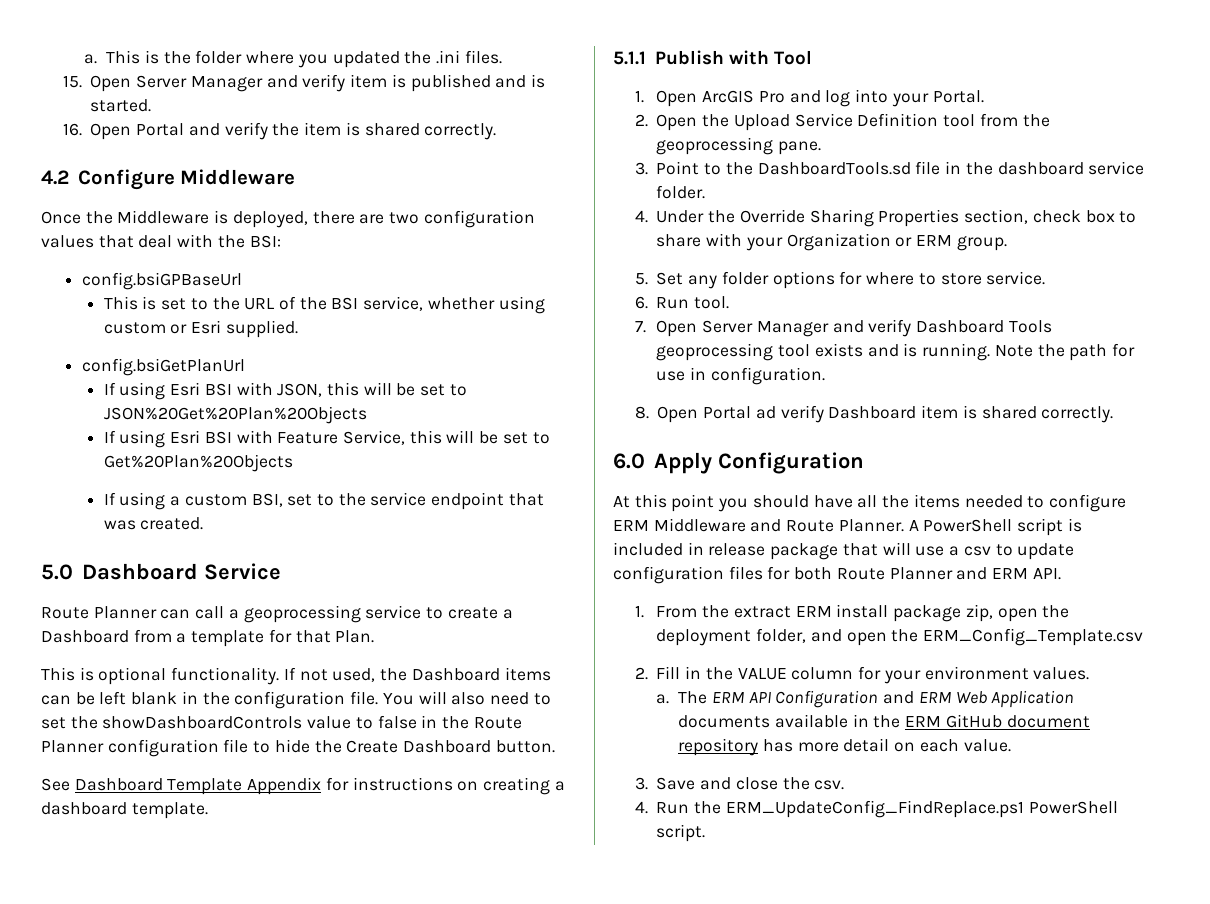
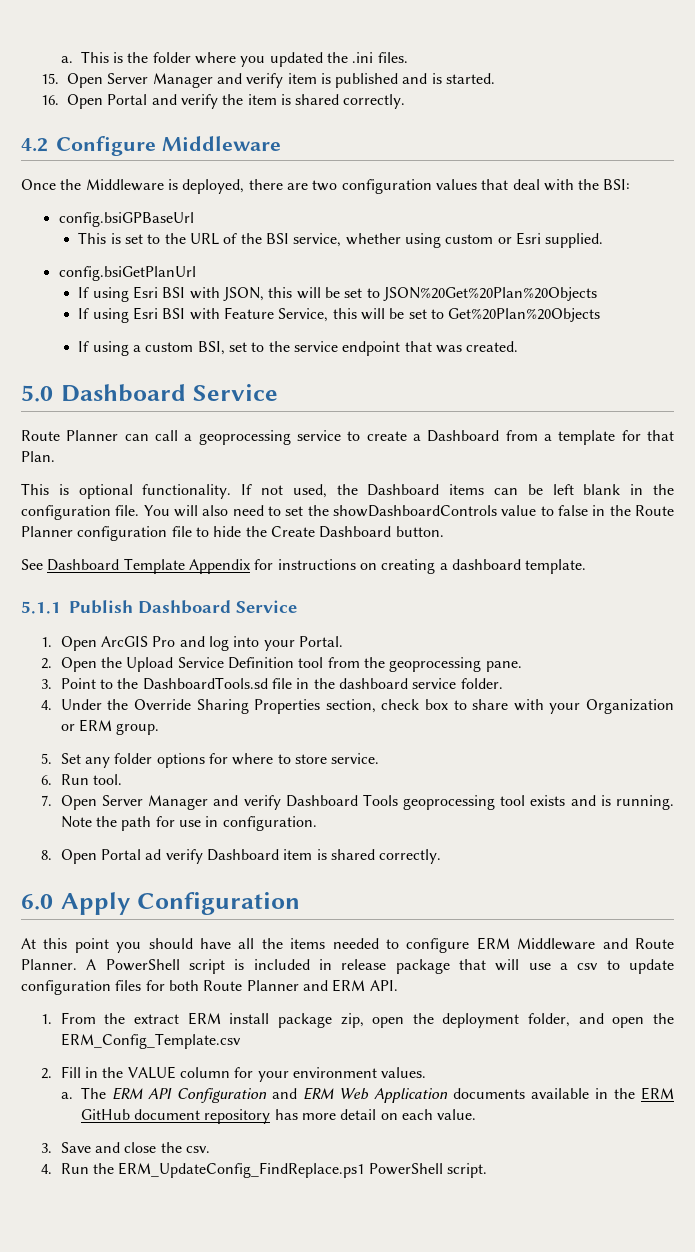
[728,50,813,65] with Tool -> [138,600,297,614] Dashboard Service

